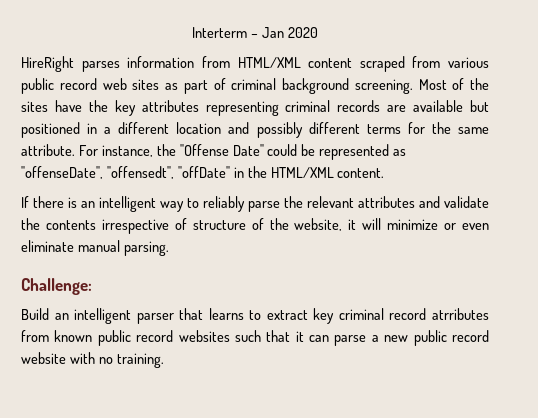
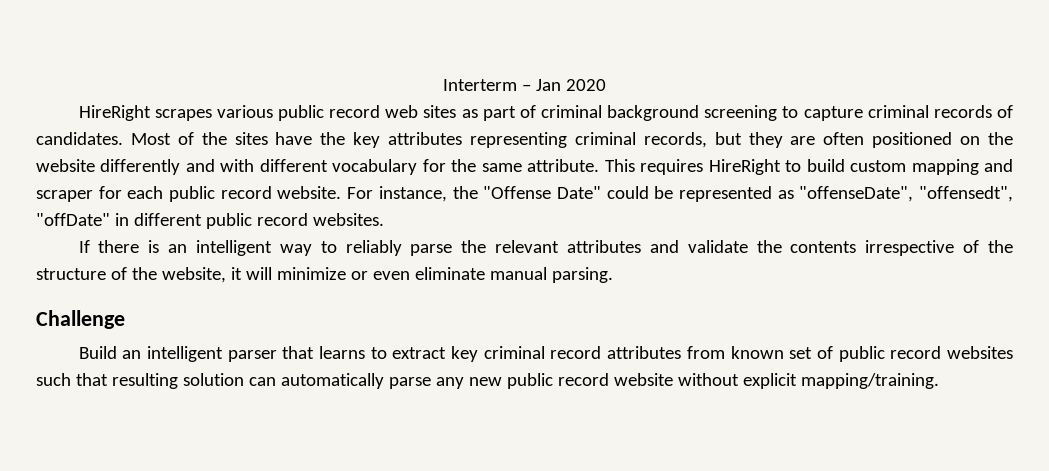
[81,56,441,72] parses information from HTML/XML content scraped from -> [154,109,212,121] scrapes
[354,79,413,94] screening. -> [704,105,1014,121] [36,132,123,145] screening to capture criminal records of candidates.
[337,100,489,112] [21,122,489,138] [21,144,75,156] records are available but positioned in a different location and possibly different terms for the same attribute. -> [643,132,1014,148] [36,159,1014,175] [36,186,342,202] records, but they are often positioned on the website differently and with different vocabulary for the same attribute. This requires HireRight to build custom mapping and scraper for each public record website.
[247,166,385,178] the HTML/XML content. -> [133,213,384,229] different public record websites.
(187, 224) none -> [987,240,1013,253] the
[21,278,92,295] Challenge: -> [36,310,125,329] Challenge
[432,308,489,320] atrributes -> [607,346,682,359] attributes
(93, 336) none -> [789,346,833,359] set of
[295,331,379,346] it can parse a -> [111,373,464,389] resulting solution can automatically parse any
[69,352,164,368] with no training. -> [677,373,939,389] without explicit mapping/training.

